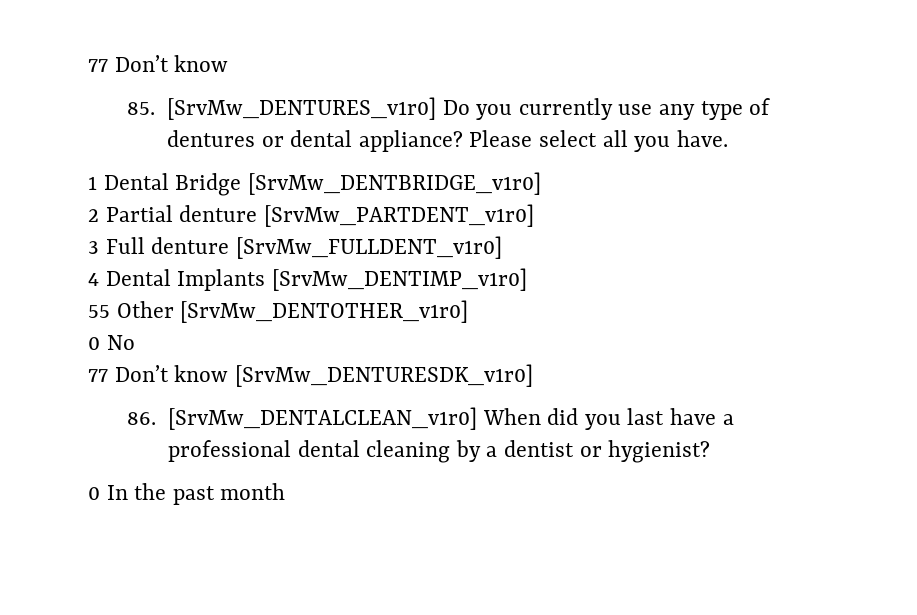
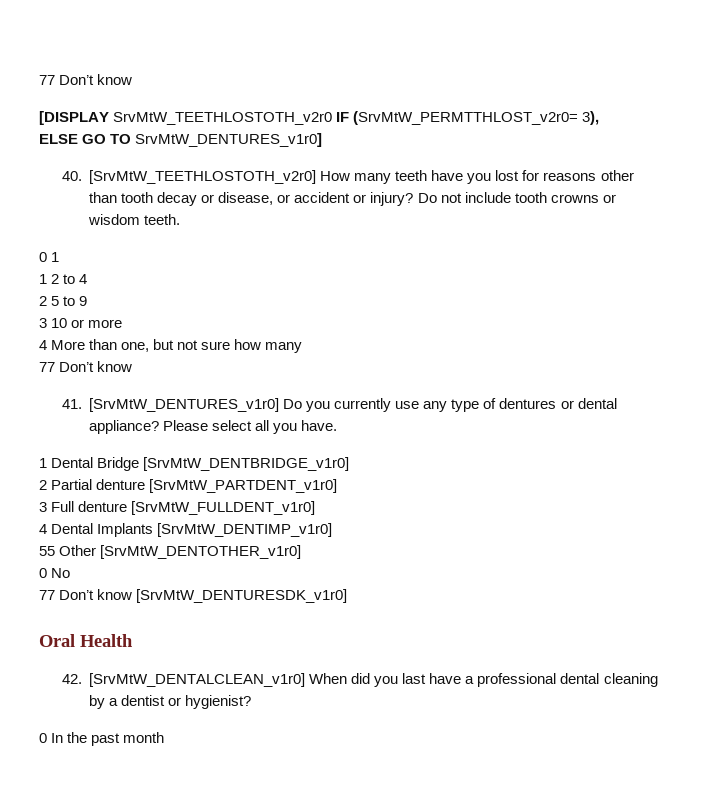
[88,55,229,72] [126,97,436,120] 77 Don’t know // 85. [SrvMw_DENTURES_v1r0] -> [39,74,133,85] [39,111,600,125] [39,133,323,147] [61,170,634,184] [89,192,616,206] [88,214,181,225] [39,252,60,262] [39,274,88,284] [39,296,88,306] [39,318,123,328] [39,339,303,353] [39,361,133,372] [61,398,280,412] 77 Don’t know // [DISPLAY SrvMtW_TEETHLOSTOTH_v2r0 IF (SrvMtW_PERMTTHLOST_v2r0= 3), // ELSE GO TO SrvMtW_DENTURES_v1r0] // 40. [SrvMtW_TEETHLOSTOTH_v2r0] How many teeth have you lost for reasons other than tooth decay or disease, or accident or injury? Do not include tooth crowns or wisdom teeth. // 0 1 // 1 2 to 4 // 2 5 to 9 // 3 10 or more // 4 More than one, but not sure how many // 77 Don’t know // 41. [SrvMtW_DENTURES_v1r0]
[247,172,541,195] [SrvMw_DENTBRIDGE_v1r0] -> [143,457,350,471] [SrvMtW_DENTBRIDGE_v1r0]
[263,204,534,227] [SrvMw_PARTDENT_v1r0] -> [149,479,338,493] [SrvMtW_PARTDENT_v1r0]
[235,236,502,259] [SrvMw_FULLDENT_v1r0] -> [131,501,316,515] [SrvMtW_FULLDENT_v1r0]
[271,268,527,291] [SrvMw_DENTIMP_v1r0] -> [157,523,333,537] [SrvMtW_DENTIMP_v1r0]
[180,300,469,323] [SrvMw_DENTOTHER_v1r0] -> [100,545,302,559] [SrvMtW_DENTOTHER_v1r0]
[234,364,533,387] [126,407,477,430] [SrvMw_DENTURESDK_v1r0] // 86. [SrvMw_DENTALCLEAN_v1r0] -> [136,589,348,603] [39,634,133,647] [61,673,306,687] [SrvMtW_DENTURESDK_v1r0] // Oral Health // 42. [SrvMtW_DENTALCLEAN_v1r0]

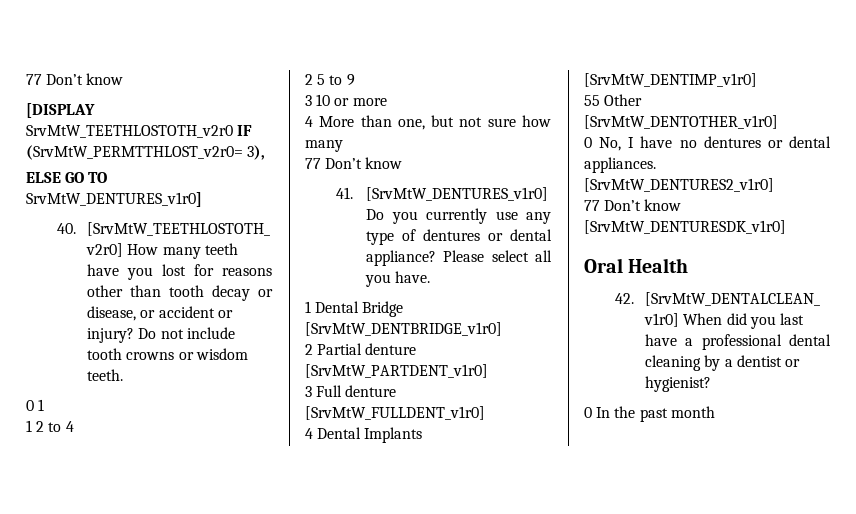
[51,568,71,578] No -> [599,136,831,151] [584,157,656,173] [584,178,774,192] No, I have no dentures or dental appliances. [SrvMtW_DENTURES2_v1r0]

